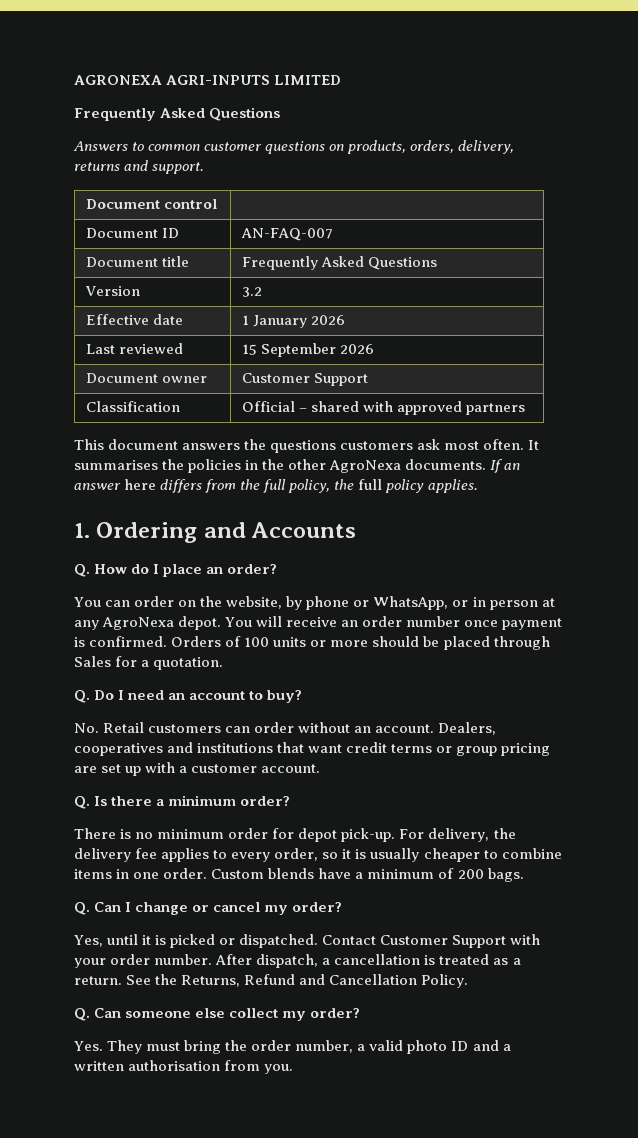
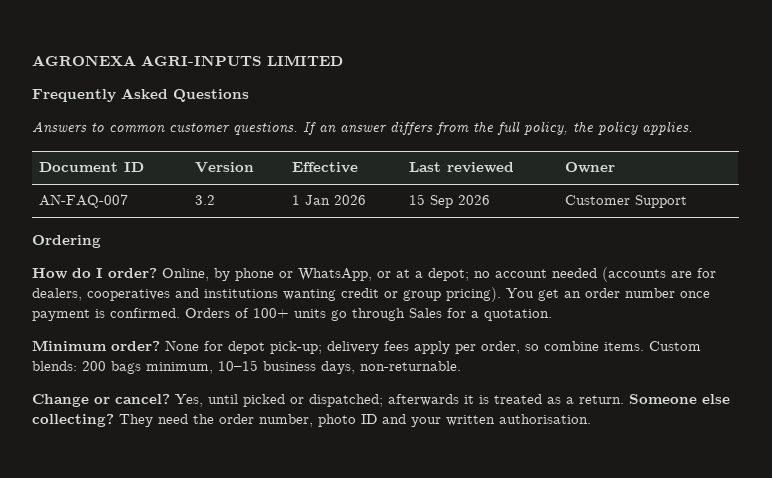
[265,140,515,154] [74,160,205,174] [85,199,217,209] [85,228,179,238] [240,228,333,241] [85,256,189,267] [241,256,437,270] [84,286,140,296] [241,287,262,297] [85,314,183,325] [241,315,345,328] [85,343,183,354] [241,343,374,357] [85,373,207,383] [241,373,368,386] [85,401,180,412] [241,401,525,415] [74,439,540,453] [74,459,487,473] questions on products, orders, delivery, returns and support. // Document control | // Document ID | AN-FAQ-007 // Document title | Frequently Asked Questions // Version | 3.2 // Effective date | 1 January 2026 // Last reviewed | 15 September 2026 // Document owner | Customer Support // Classification | Official – shared with approved partners // This document answers the questions customers ask most often. It summarises the policies in the other AgroNexa documents. -> [233,122,298,135] questions.
[124,479,157,490] here -> (387, 129) none
[358,479,383,490] full -> (594, 126) none
[74,522,357,543] [74,564,90,577] // 1. Ordering and Accounts // Q. -> [38,162,144,172] [194,162,254,173] [291,162,358,173] [408,162,514,173] [564,162,615,173] [38,194,128,208] [194,195,215,205] [291,195,366,205] [408,194,490,208] [564,195,687,208] [32,235,101,248] // Document ID | Version | Effective | Last reviewed | Owner // AN-FAQ-007 | 3.2 | 1 Jan 2026 | 15 Sep 2026 | Customer Support // Ordering //
[163,564,278,577] [74,596,283,609] place an order? // You can order on the website, -> [108,268,209,281] order? Online,
[472,597,555,610] [74,616,338,630] in person at any AgroNexa depot. You will receive -> [396,267,716,282] [32,287,559,302] at a depot; no account needed (accounts are for dealers, cooperatives and institutions wanting credit or group pricing). You get
[244,636,490,650] 100 units or more should be placed -> [253,308,347,321] 100+ units go
[74,690,303,703] [74,722,497,735] [74,742,551,756] [74,762,321,776] [74,795,291,809] [74,828,516,842] [74,848,562,862] [74,868,524,882] [74,902,343,915] [74,934,541,948] [74,954,421,968] Q. Do I need an account to buy? // No. Retail customers can order without an account. Dealers, cooperatives and institutions that want credit terms or group pricing are set up with a customer account. // Q. Is there a minimum order? // There is no minimum order for depot pick-up. For delivery, the delivery fee applies to every order, so it is usually cheaper to combine items in one order. Custom blends have a minimum of 200 bags. // Q. Can I change or cancel my order? // Yes, until it is picked or dispatched. Contact Customer Support with your order number. After dispatch, a cancellation -> [32,340,701,354] [32,360,461,374] [32,394,474,407] Minimum order? None for depot pick-up; delivery fees apply per order, so combine items. Custom blends: 200 bags minimum, 10–15 business days, non-returnable. // Change or cancel? Yes, until picked or dispatched; afterwards it
[126,974,469,988] [74,1008,361,1021] [74,1040,222,1054] See the Returns, Refund and Cancellation Policy. // Q. Can someone else collect my order? // Yes. They must bring -> [629,394,730,404] [32,414,188,427] Someone else collecting? They need
[357,1040,404,1051] a valid -> (313, 420) none
[502,1044,511,1051] [74,1060,294,1074] a written authorisation from you. -> [411,414,591,427] your written authorisation.

